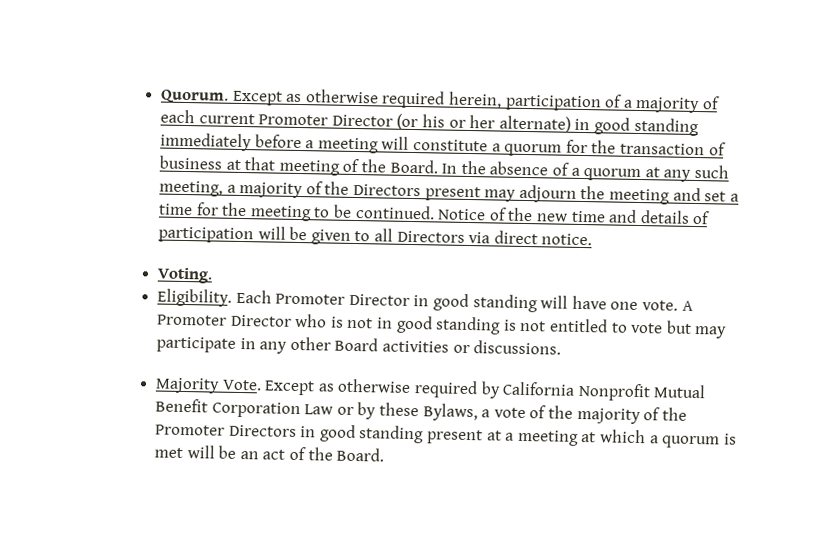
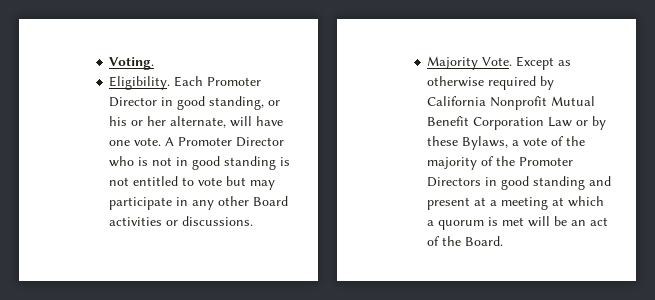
[160,89,720,114] [160,109,699,137] [160,132,726,157] [159,155,729,182] [159,180,739,205] [158,202,711,225] [158,226,593,246] Quorum. Except as otherwise required herein, participation of a majority of each current Promoter Director (or his or her alternate) in good standing immediately before a meeting will constitute a quorum for the transaction of business at that meeting of the Board. In the absence of a quorum at any such meeting, a majority of the Directors present may adjourn the meeting and set a time for the meeting to be continued. Notice of the new time and details of participation will be given to all Directors via direct notice. // -> (109, 63) none
[472,294,538,313] standing -> [209,96,281,110] [109,116,227,128] standing, or his or her alternate,
(425, 434) none -> [589,176,612,186] and

